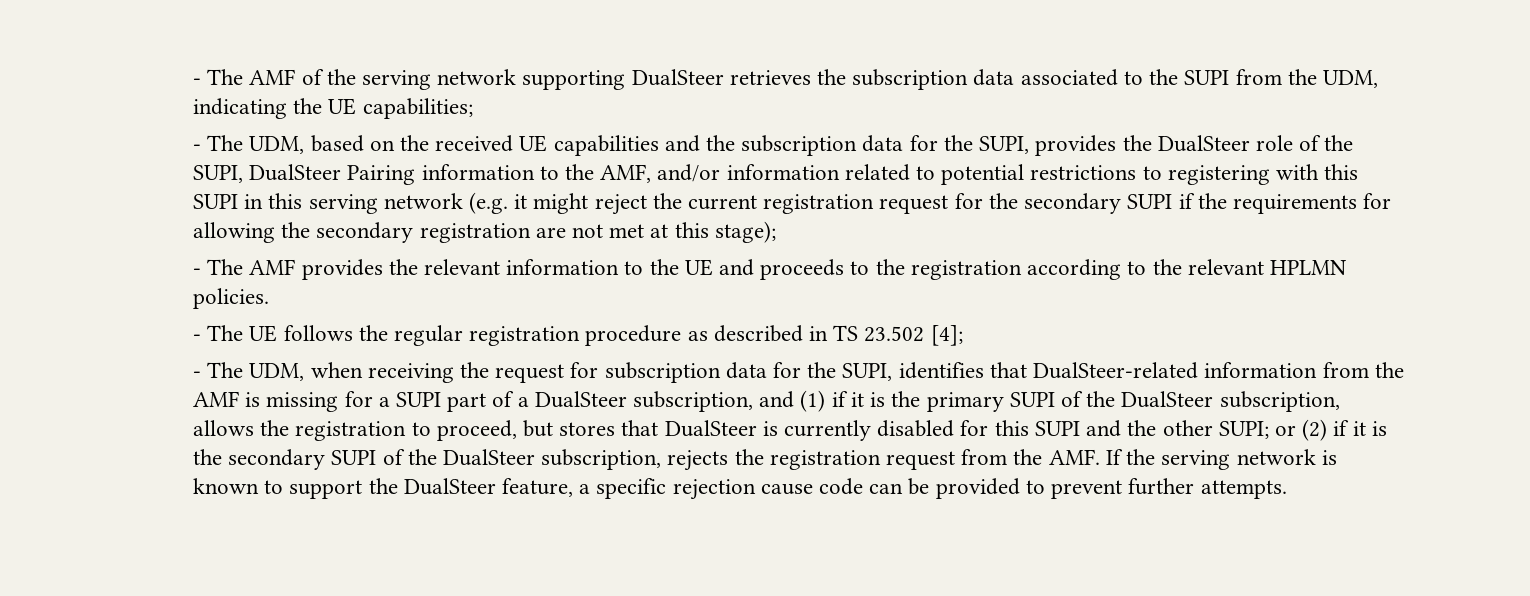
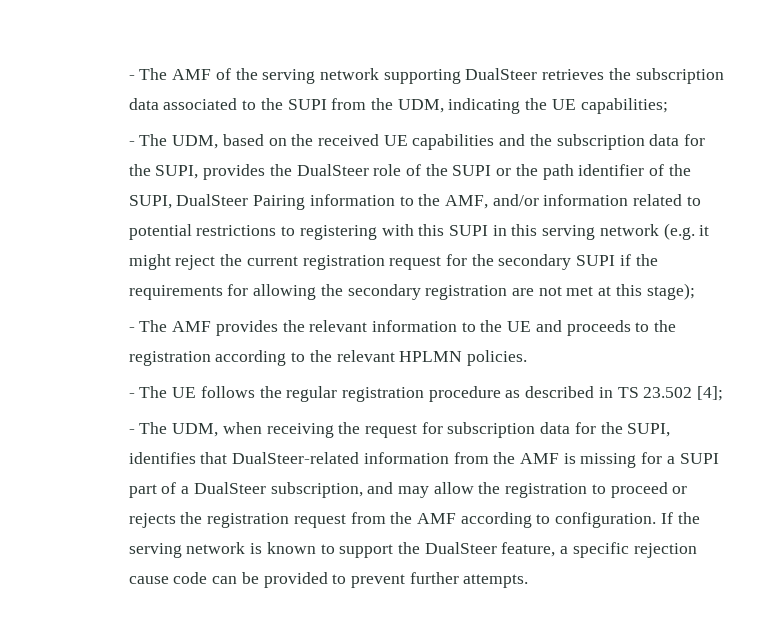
(1354, 143) none -> [452,164,691,180] SUPI or the path identifier of the
[800,390,1340,412] [192,419,1387,441] [192,449,662,470] (1) if it is the primary SUPI of the DualSteer subscription, allows the registration to proceed, but stores that DualSteer is currently disabled for this SUPI and the other SUPI; or (2) if it is the secondary SUPI of the DualSteer subscription, -> [398,482,688,498] may allow the registration to proceed or
[1048,449,1100,465] AMF. -> [417,512,657,528] AMF according to configuration.

